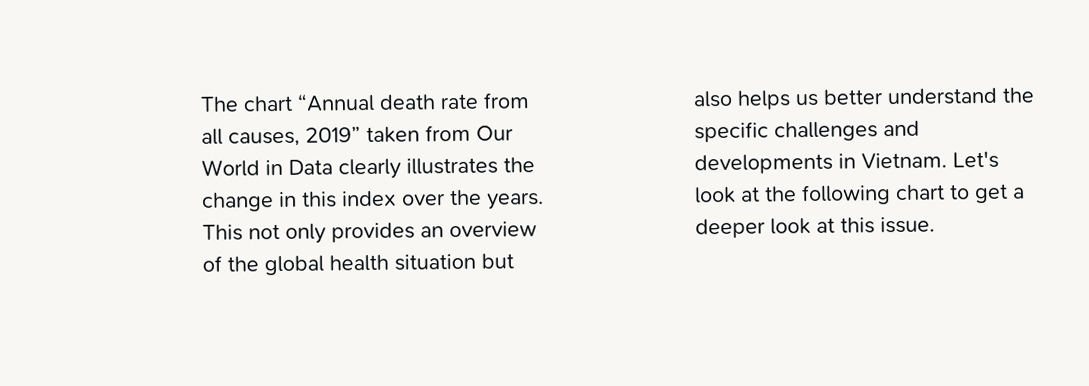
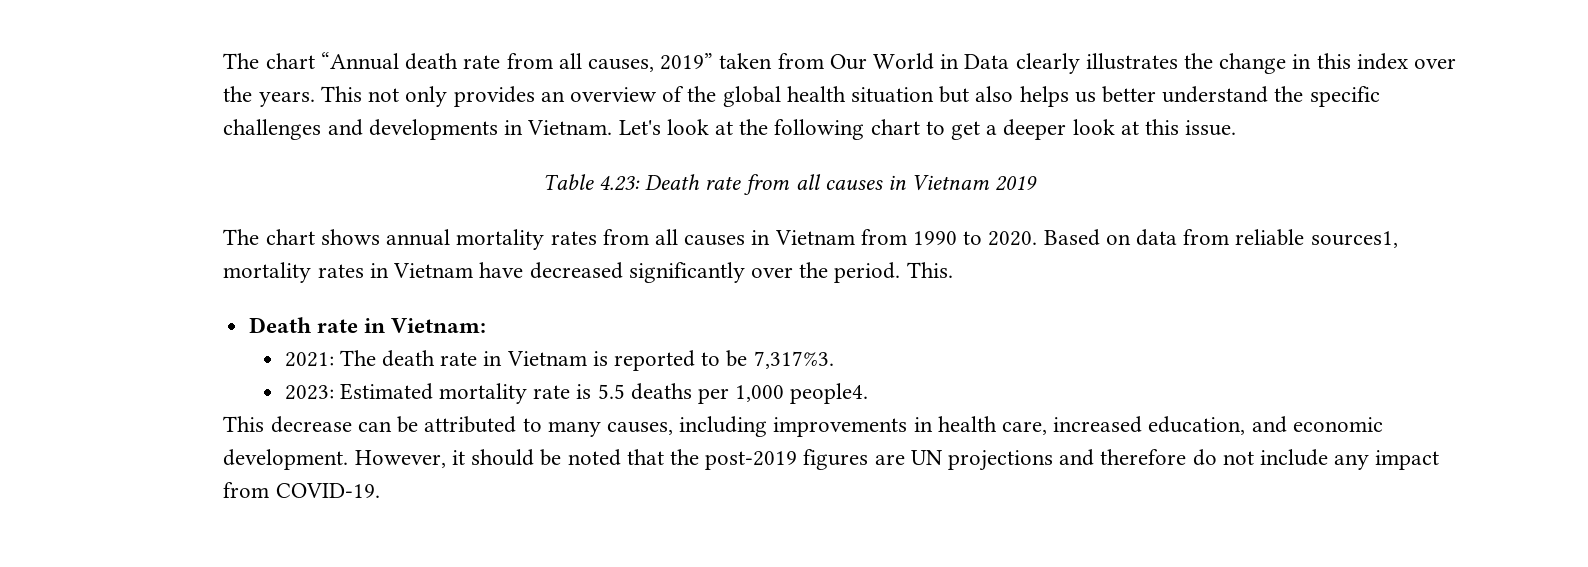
(935, 225) none -> [542,174,1039,195] [223,229,1398,250] [223,262,953,283] [248,317,487,333] [284,350,834,371] [284,383,869,404] [223,416,1383,437] [223,449,1440,471] [223,482,380,498] // Table 4.23: Death rate from all causes in Vietnam 2019 // The chart shows annual mortality rates from all causes in Vietnam from 1990 to 2020. Based on data from reliable sources1, mortality rates in Vietnam have decreased significantly over the period. This. // Death rate in Vietnam: // 2021: The death rate in Vietnam is reported to be 7,317%3. // 2023: Estimated mortality rate is 5.5 deaths per 1,000 people4. // This decrease can be attributed to many causes, including improvements in health care, increased education, and economic development. However, it should be noted that the post-2019 figures are UN projections and therefore do not include any impact from COVID-19.

